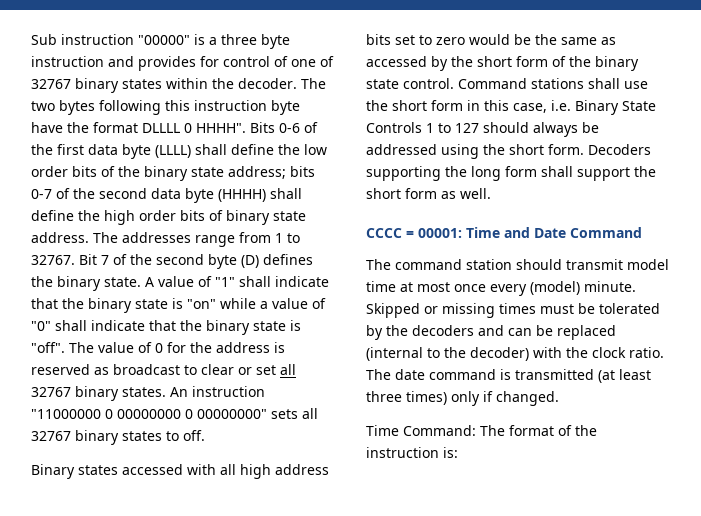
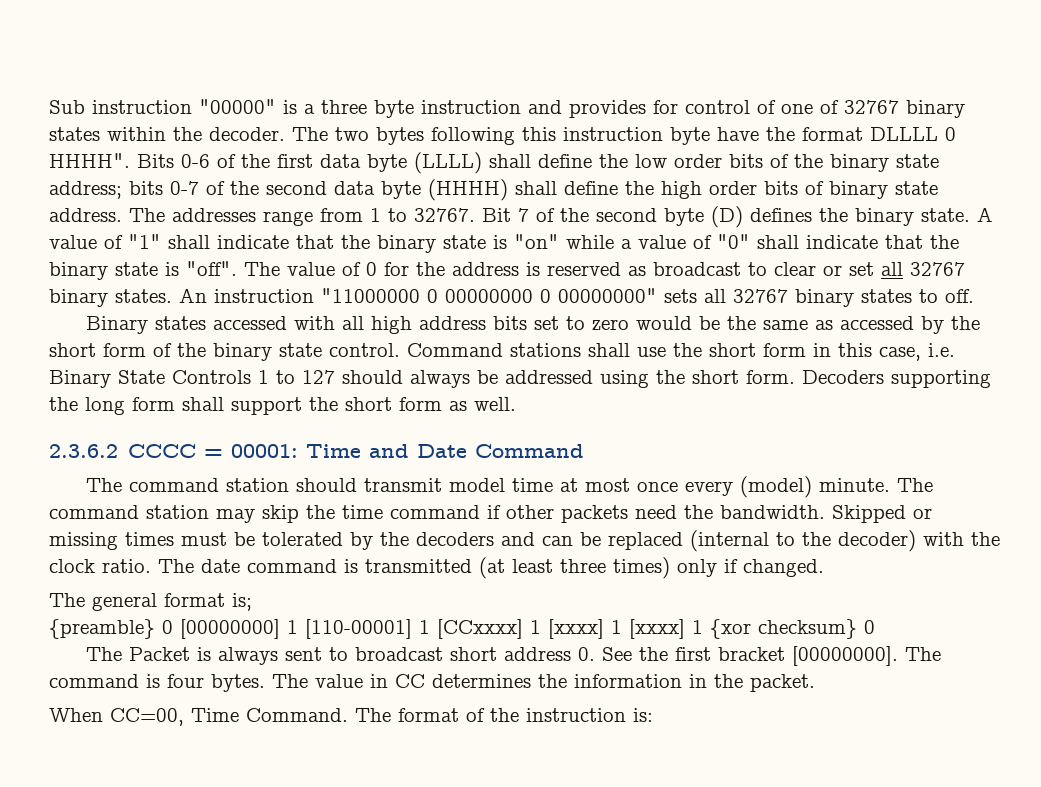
(491, 193) none -> [49,444,118,458] 2.3.6.2
(636, 286) none -> [897,478,934,492] [49,505,825,523] The command station may skip the time command if other packets need the bandwidth.
[366,425,476,436] Time Command: -> [49,593,252,611] [49,619,875,639] [86,646,942,666] [49,674,815,692] [49,708,348,726] The general format is; // {preamble} 0 [00000000] 1 [110-00001] 1 [CCxxxx] 1 [xxxx] 1 [xxxx] 1 {xor checksum} 0 // The Packet is always sent to broadcast short address 0. See the first bracket [00000000]. The command is four bytes. The value in CC determines the information in the packet. // When CC=00, Time Command.

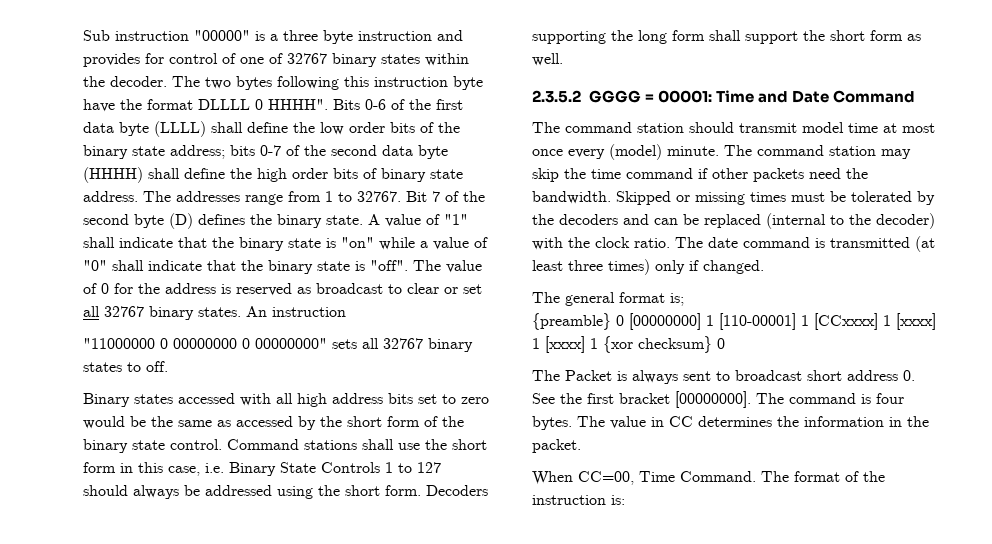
(314, 296) none -> (346, 312) //
[49,444,197,458] 2.3.6.2 CCCC -> [532,90,641,103] 2.3.5.2 GGGG

